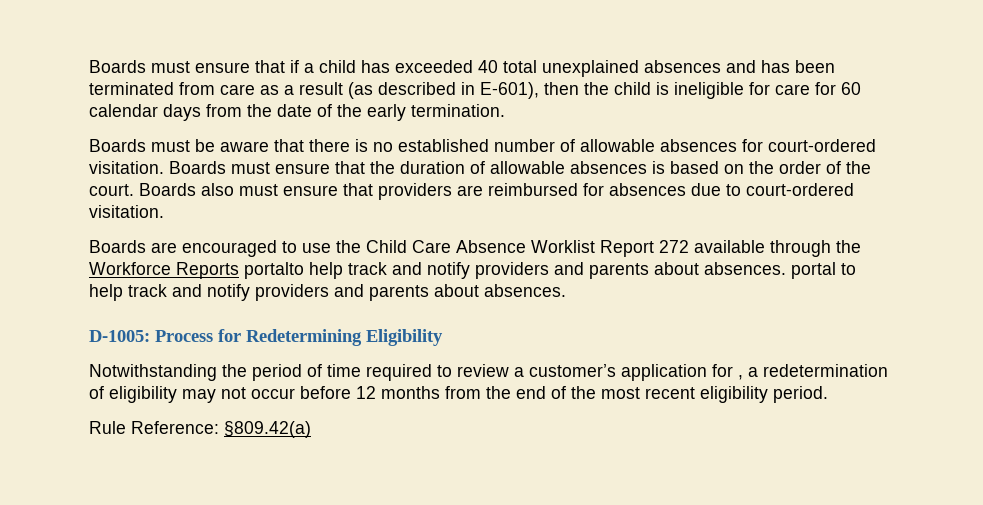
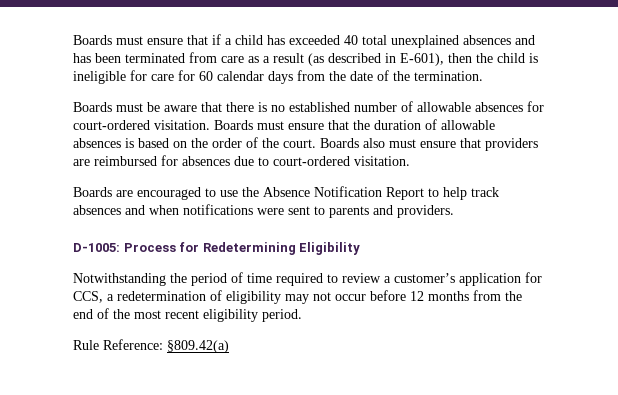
[367,104,406,121] early -> (410, 76) none
[366,240,861,257] [89,262,856,279] [89,284,566,301] Child Care Absence Worklist Report 272 available through the Workforce Reports portalto help track and notify providers and parents about absences. portal to help track and notify providers and parents about absences. -> [263,186,499,200] [73,204,454,218] Absence Notification Report to help track absences and when notifications were sent to parents and providers.
[738,375,743,380] , -> [73,291,103,303] CCS,

